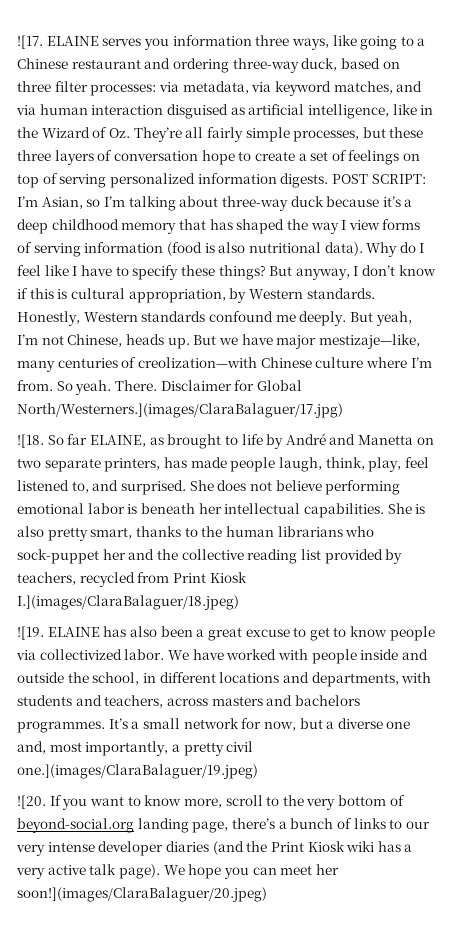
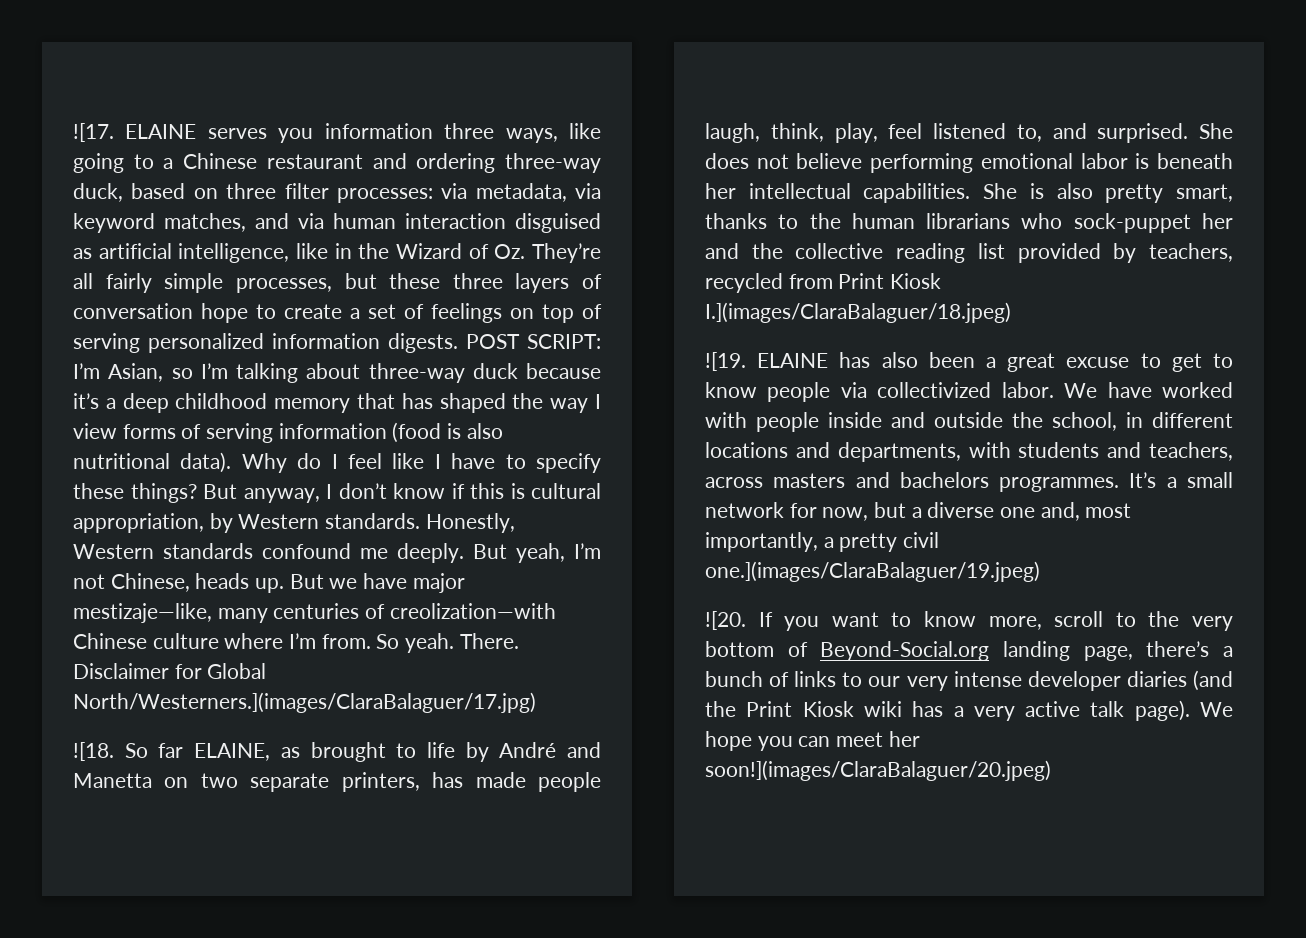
[17,818,134,833] beyond-social.org -> [820,641,990,661] Beyond-Social.org

